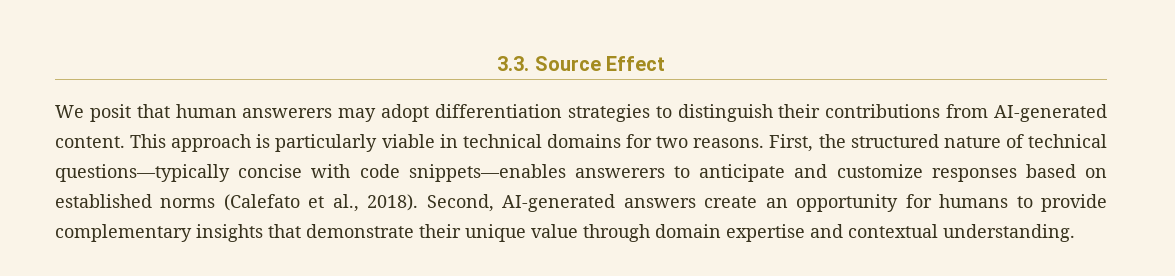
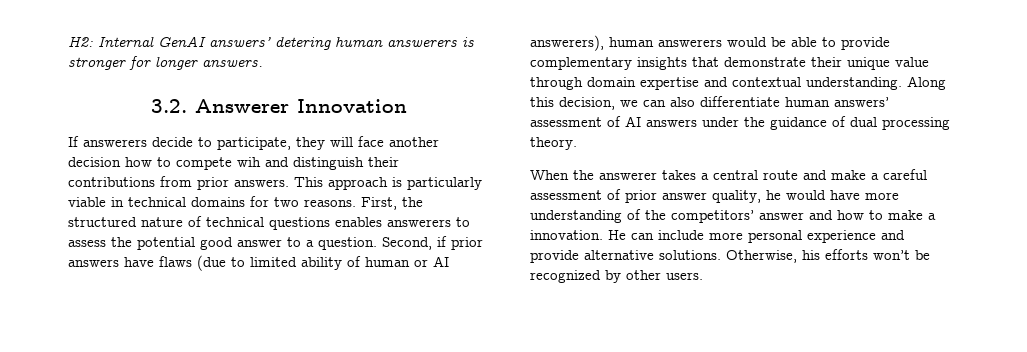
[497,56,665,71] [55,104,672,122] 3.3. Source Effect // We posit that human answerers may adopt differentiation strategies to -> [68,36,474,50] [68,56,263,70] [150,99,407,113] [68,136,439,150] [68,157,289,170] H2: Internal GenAI answers’ detering human answerers is stronger for longer answers. // 3.2. Answerer Innovation // If answerers decide to participate, they will face another decision how to compete wih and
[994,104,1107,122] [55,136,125,148] AI-generated content. -> [197,177,289,190] prior answers.
[55,164,1107,182] [55,194,1009,212] questions—typically concise with code snippets—enables answerers to anticipate and customize responses based on established norms (Calefato et al., 2018). Second, AI-generated answers create an opportunity for humans -> [269,217,470,230] [68,236,483,250] [68,255,449,271] [530,35,817,51] questions enables answerers to assess the potential good answer to a question. Second, if prior answers have flaws (due to limited ability of human or AI answerers), human answerers would be able
(1075, 233) none -> [907,76,946,90] [530,96,889,110] [530,116,950,130] [530,137,577,150] [530,169,927,180] [530,189,899,203] [530,209,936,223] [530,230,905,243] [530,249,930,263] [530,270,703,283] Along this decision, we can also differentiate human answers’ assessment of AI answers under the guidance of dual processing theory. // When the answerer takes a central route and make a careful assessment of prior answer quality, he would have more understanding of the competitors’ answer and how to make a innovation. He can include more personal experience and provide alternative solutions. Otherwise, his efforts won’t be recognized by other users.

